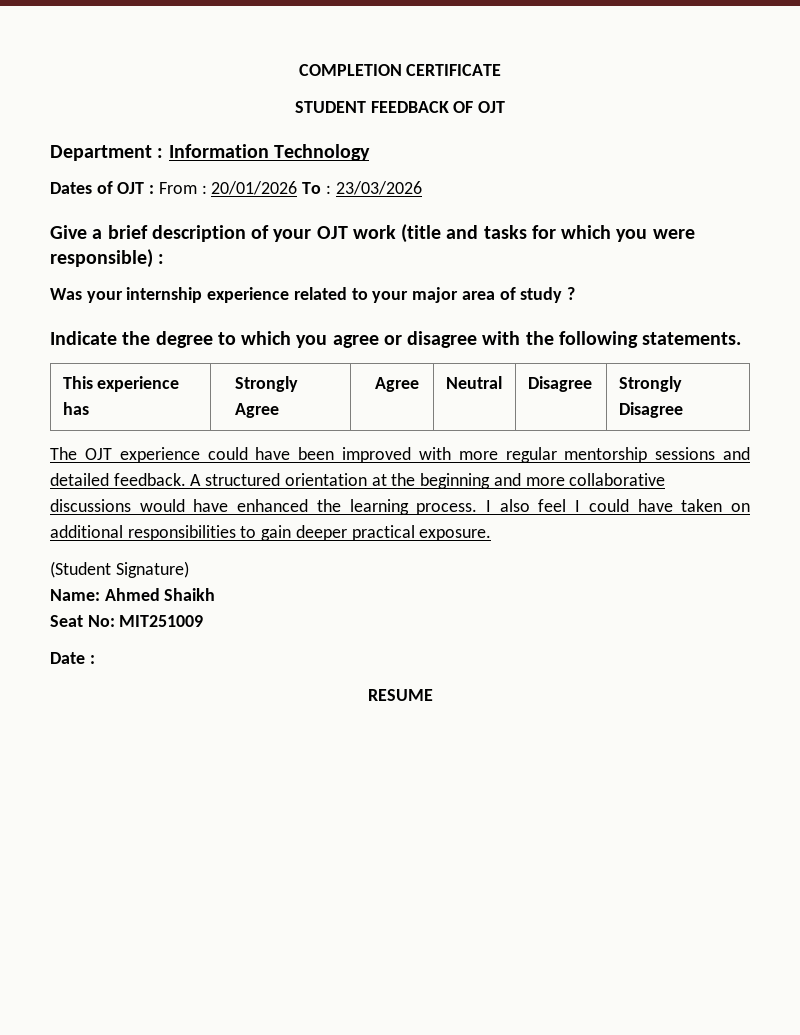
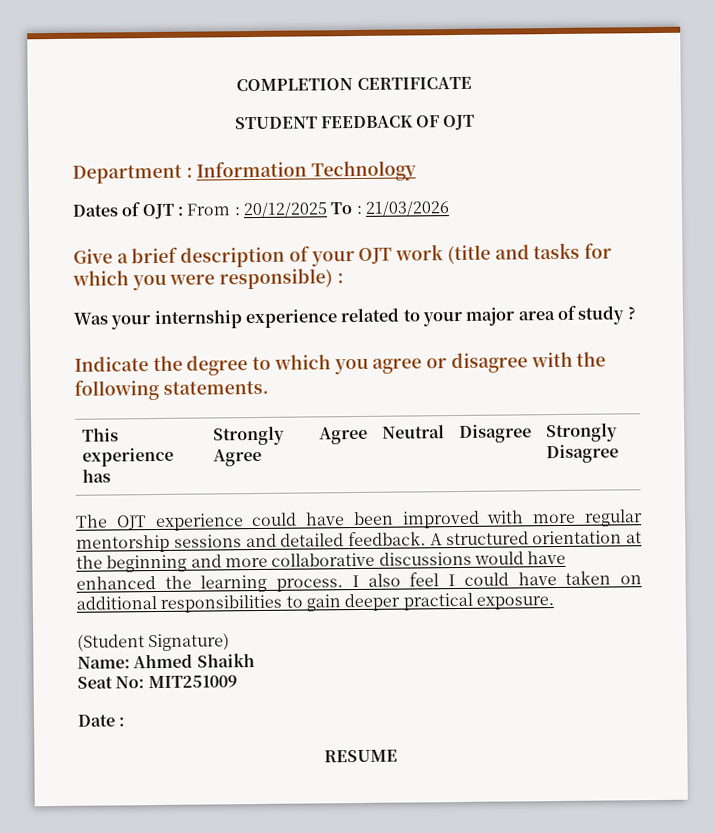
[211,181,298,195] 20/01/2026 -> [242,201,328,219] 20/12/2025
[335,181,422,195] 23/03/2026 -> [364,200,450,217] 21/03/2026

